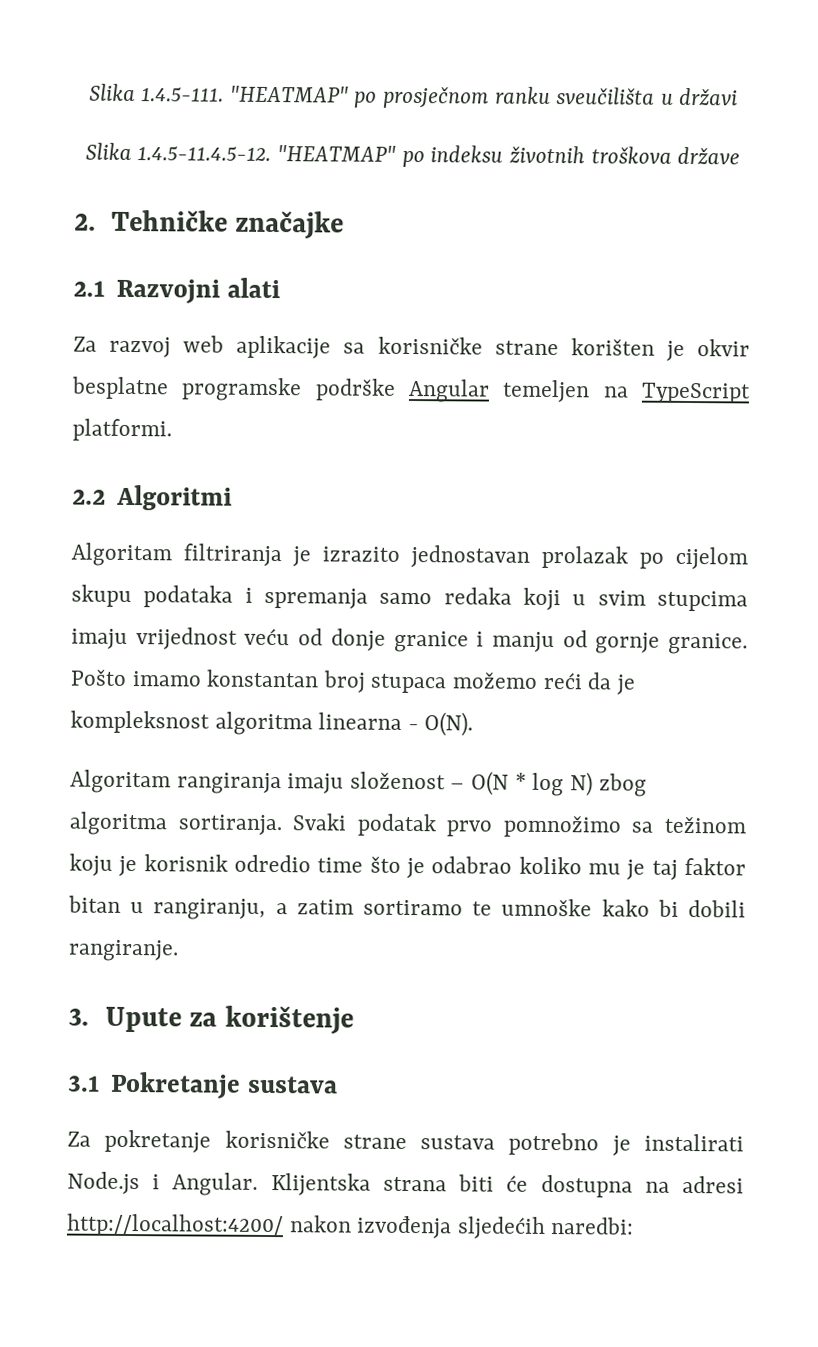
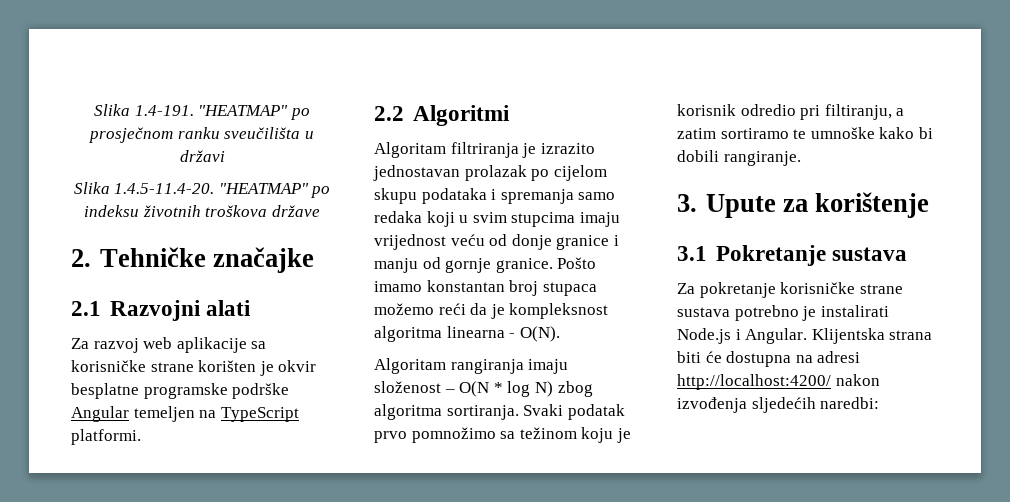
[88,83,225,102] Slika 1.4.5-111. -> [94,104,194,116] Slika 1.4-191.
[137,146,272,162] 1.4.5-11.4.5-12. -> [114,183,215,194] 1.4.5-11.4-20.
[317,855,747,880] [68,895,267,920] time što je odabrao koliko mu je taj faktor bitan u rangiranju, -> [800,104,892,120] pri filtiranju,

